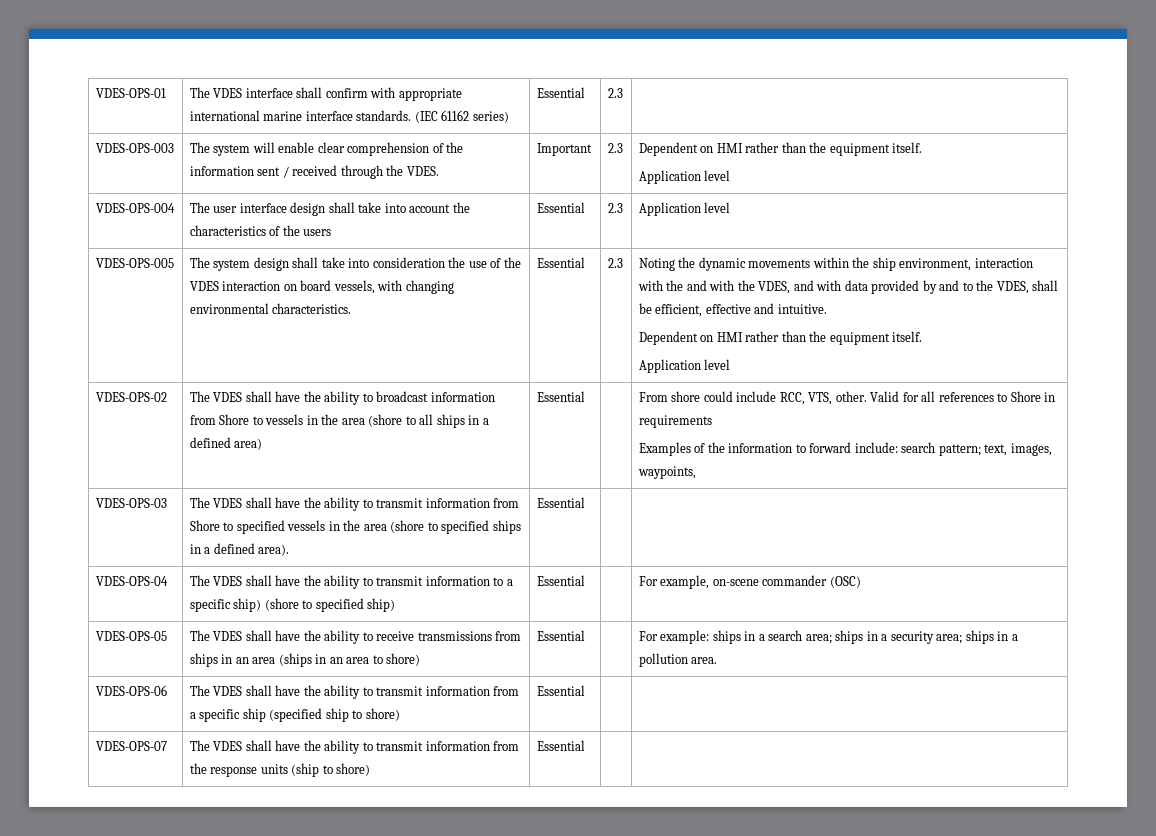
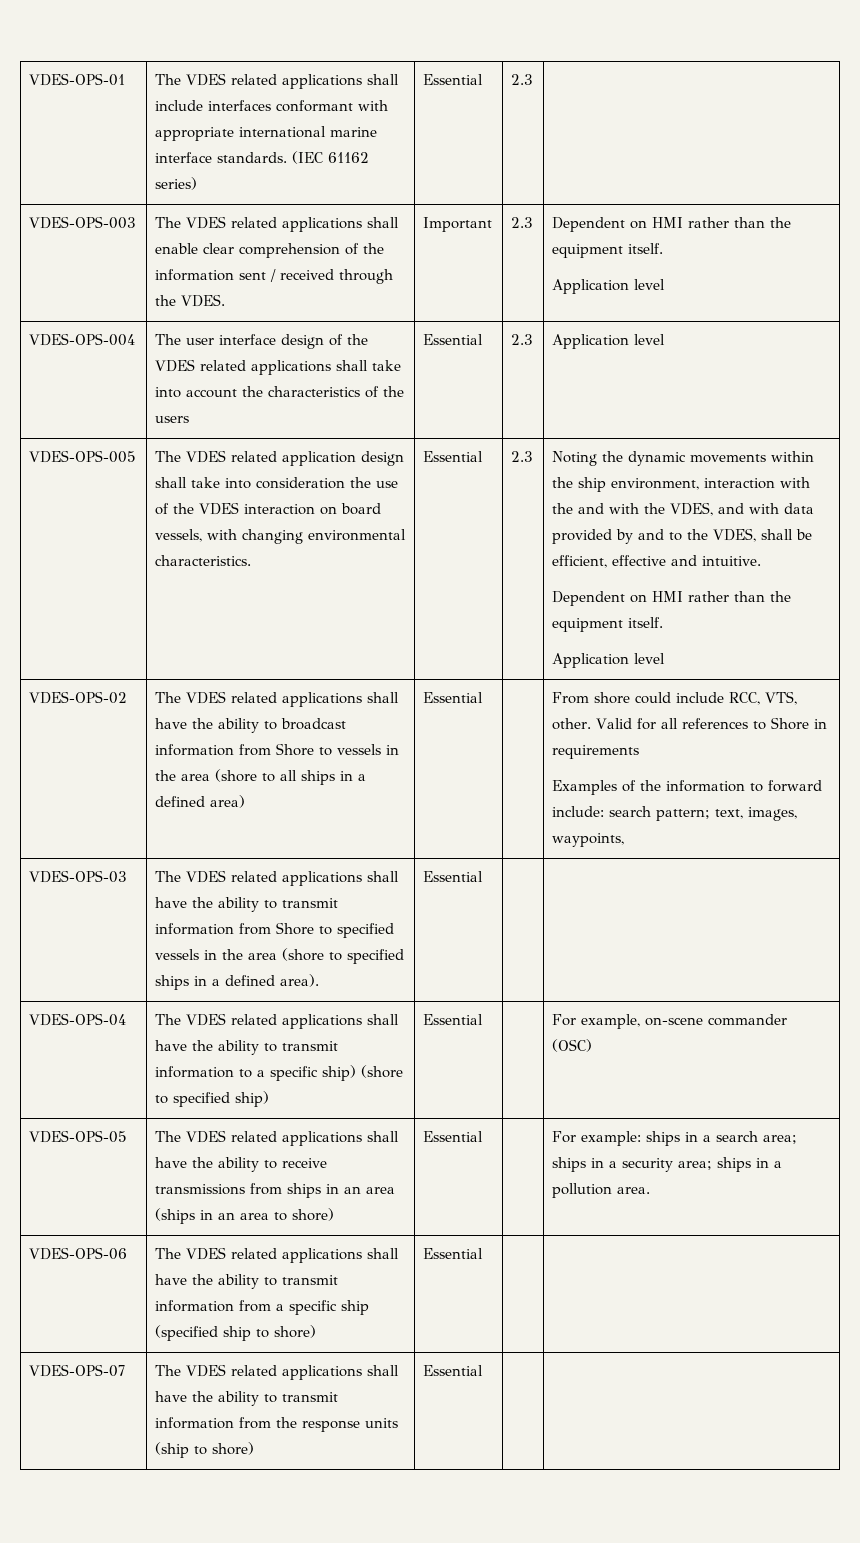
[245,87,368,98] interface shall confirm -> [231,74,400,89] [155,100,354,112] related applications shall include interfaces conformant
[213,142,275,156] system will -> [186,216,400,232] VDES related applications shall
(326, 209) none -> [329,334,369,346] [155,359,332,375] of the VDES related applications
[213,259,251,271] system -> [186,450,357,466] VDES related application
(243, 397) none -> [231,692,363,707] related applications
(243, 503) none -> [231,871,363,886] related applications
(243, 581) none -> [231,1014,363,1029] related applications
(243, 636) none -> [231,1131,363,1146] related applications
(243, 691) none -> [231,1248,363,1263] related applications
(243, 746) none -> [231,1365,363,1380] related applications

